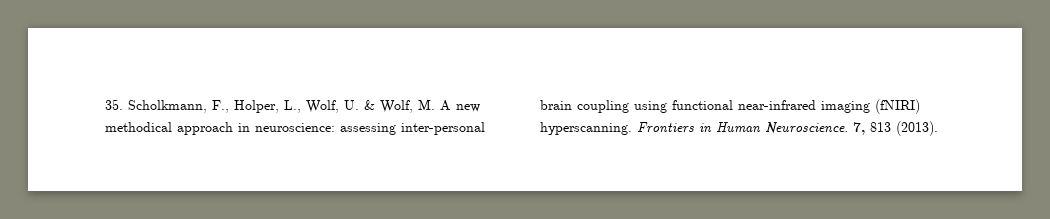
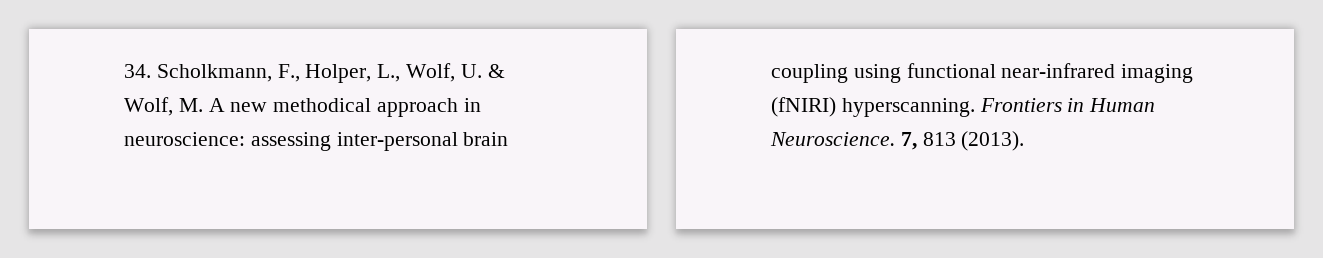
[105,99,123,110] 35. -> [124,64,151,78] 34.

